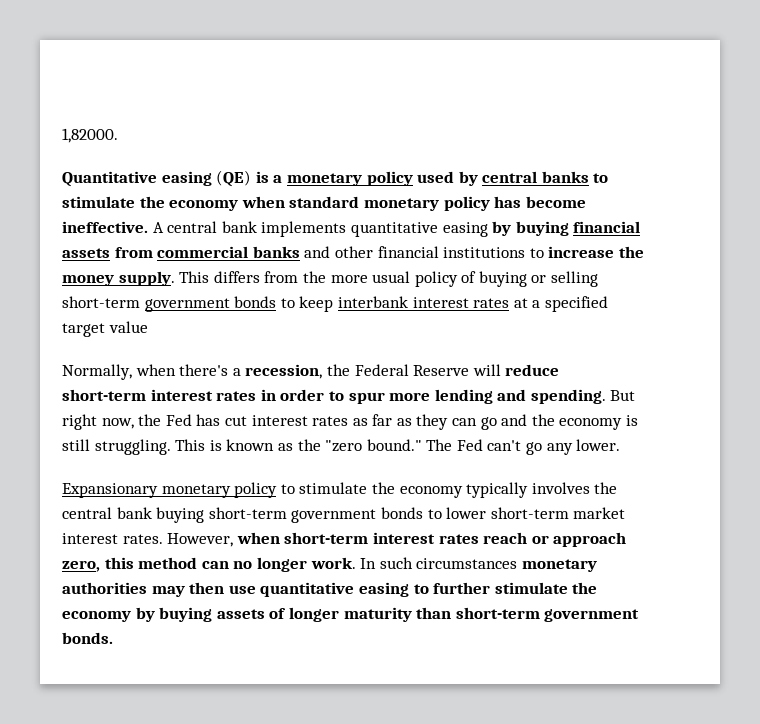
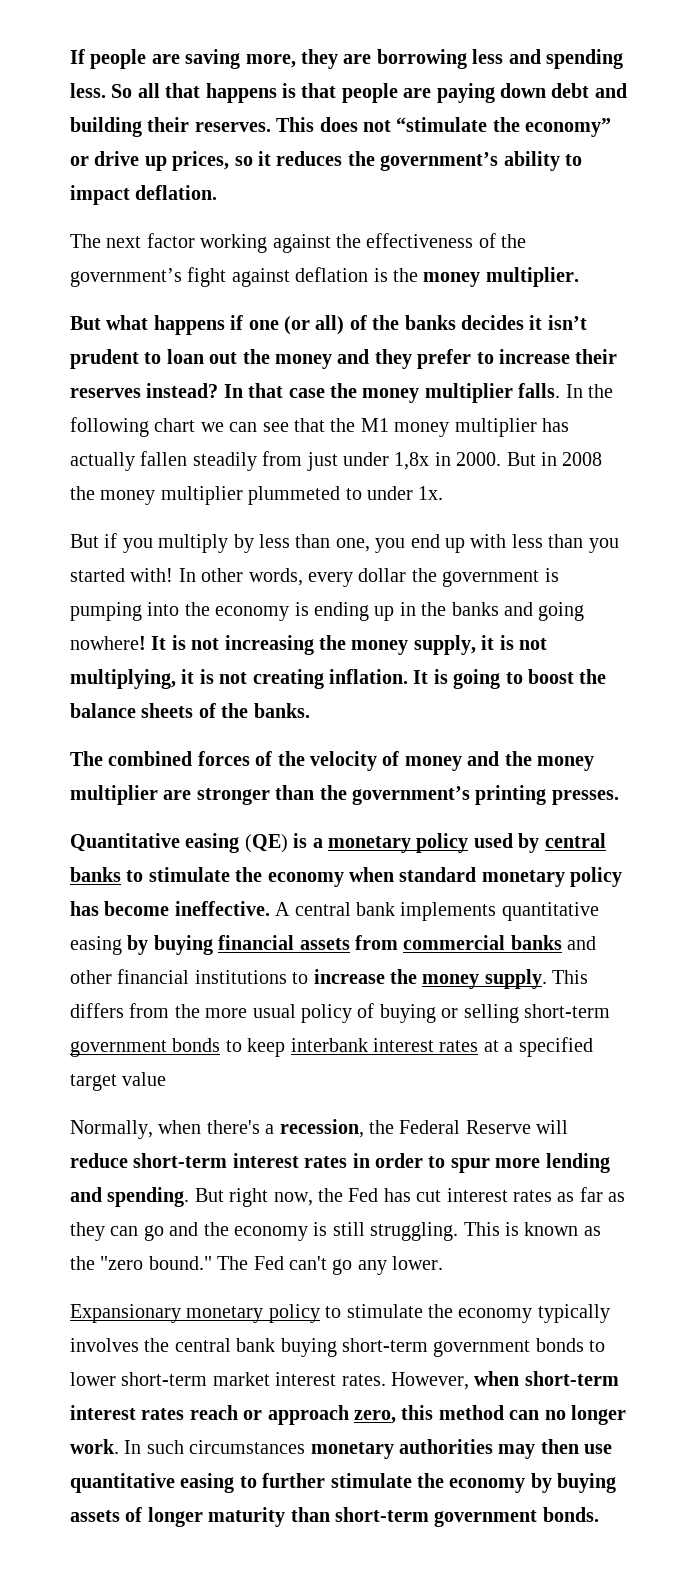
[62,128,118,143] 1,82000. -> [70,49,623,69] [70,83,627,103] [70,117,612,137] [70,151,582,171] [70,185,218,205] [70,233,527,253] [70,267,579,287] [70,315,587,335] [70,349,618,369] [70,383,613,403] [70,417,569,437] [70,451,603,471] [70,486,444,505] [70,533,619,553] [70,568,559,587] [70,602,585,621] [70,635,547,655] [70,669,607,689] [70,703,310,718] [70,751,594,771] [70,785,619,805] If people are saving more, they are borrowing less and spending less. So all that happens is that people are paying down debt and building their reserves. This does not “stimulate the economy” or drive up prices, so it reduces the government’s ability to impact deflation. // The next factor working against the effectiveness of the government’s fight against deflation is the money multiplier. // But what happens if one (or all) of the banks decides it isn’t prudent to loan out the money and they prefer to increase their reserves instead? In that case the money multiplier falls. In the following chart we can see that the M1 money multiplier has actually fallen steadily from just under 1,8x in 2000. But in 2008 the money multiplier plummeted to under 1x. // But if you multiply by less than one, you end up with less than you started with! In other words, every dollar the government is pumping into the economy is ending up in the banks and going nowhere! It is not increasing the money supply, it is not multiplying, it is not creating inflation. It is going to boost the balance sheets of the banks. // The combined forces of the velocity of money and the money multiplier are stronger than the government’s printing presses.

